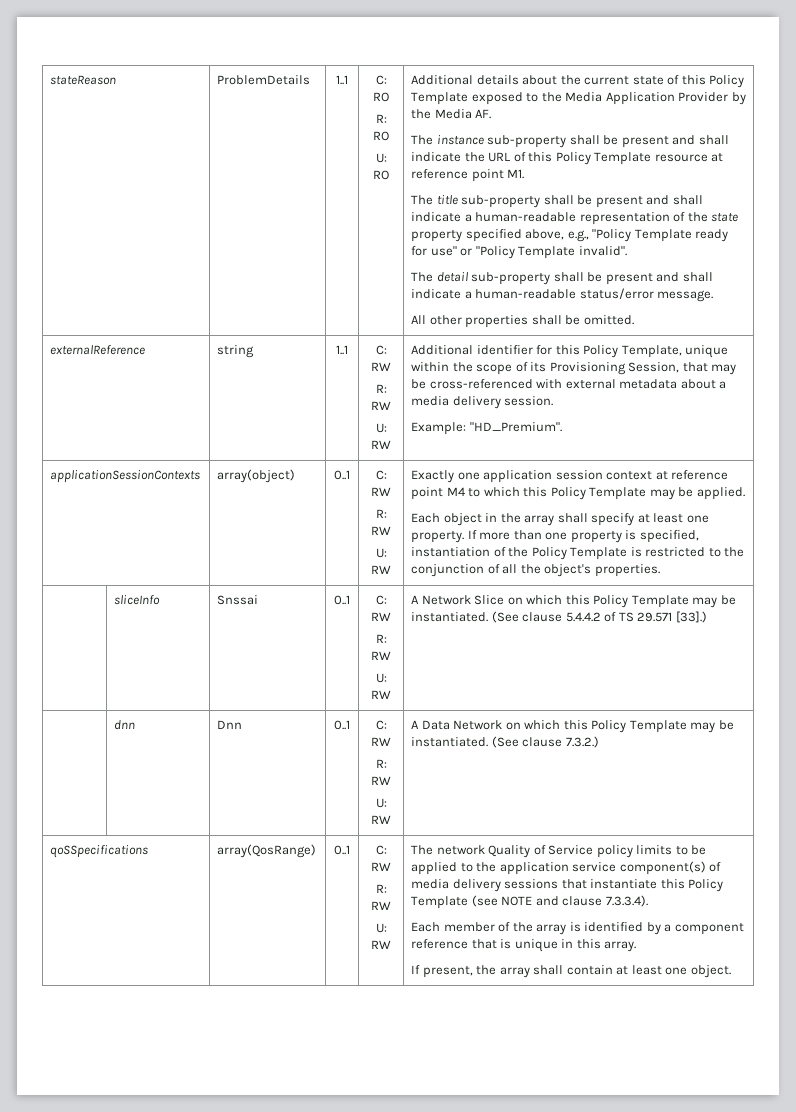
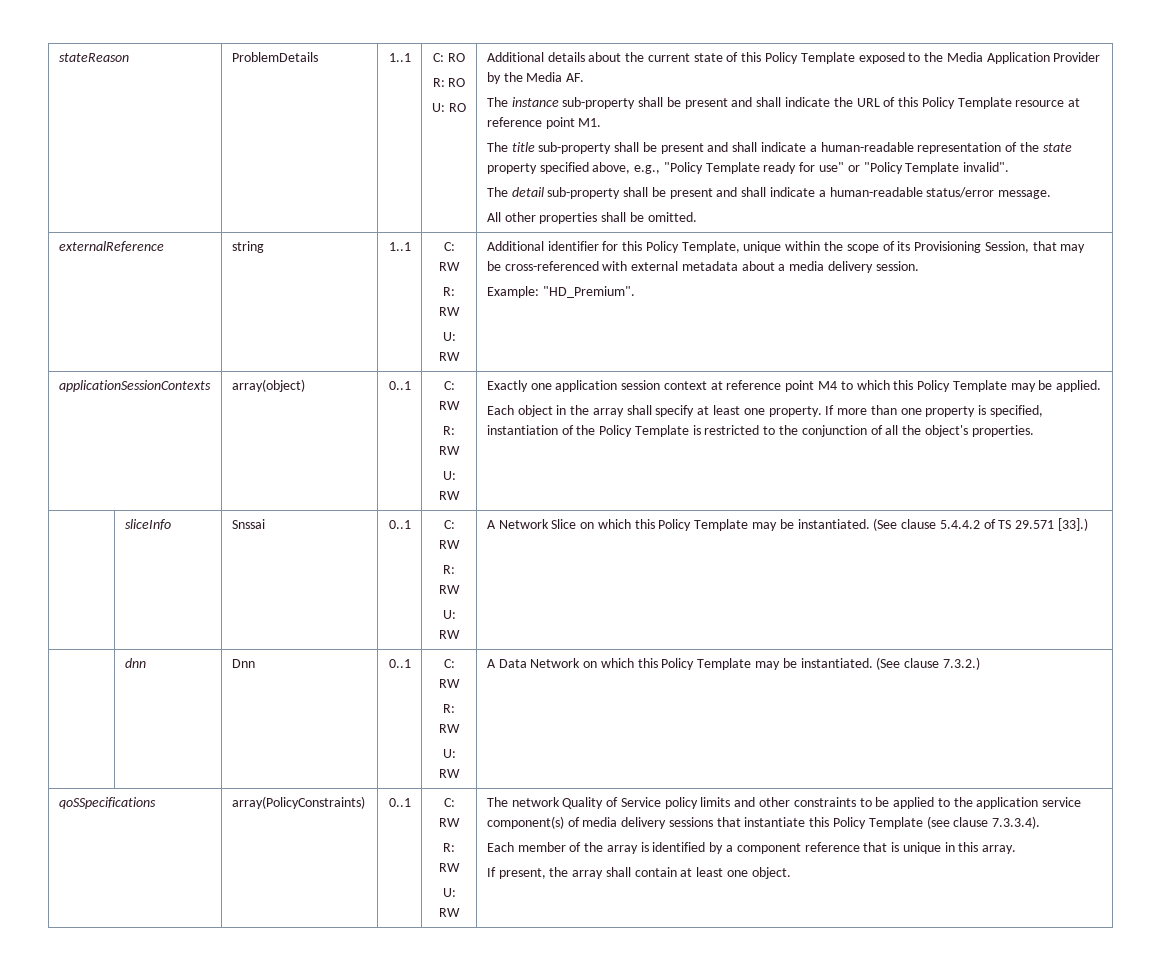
[217,844,317,858] array(QosRange) -> [231,796,365,809] array(PolicyConstraints)
(673, 850) none -> [734,797,856,807] and other constraints
[501,896,559,906] NOTE and -> (950, 822) none

